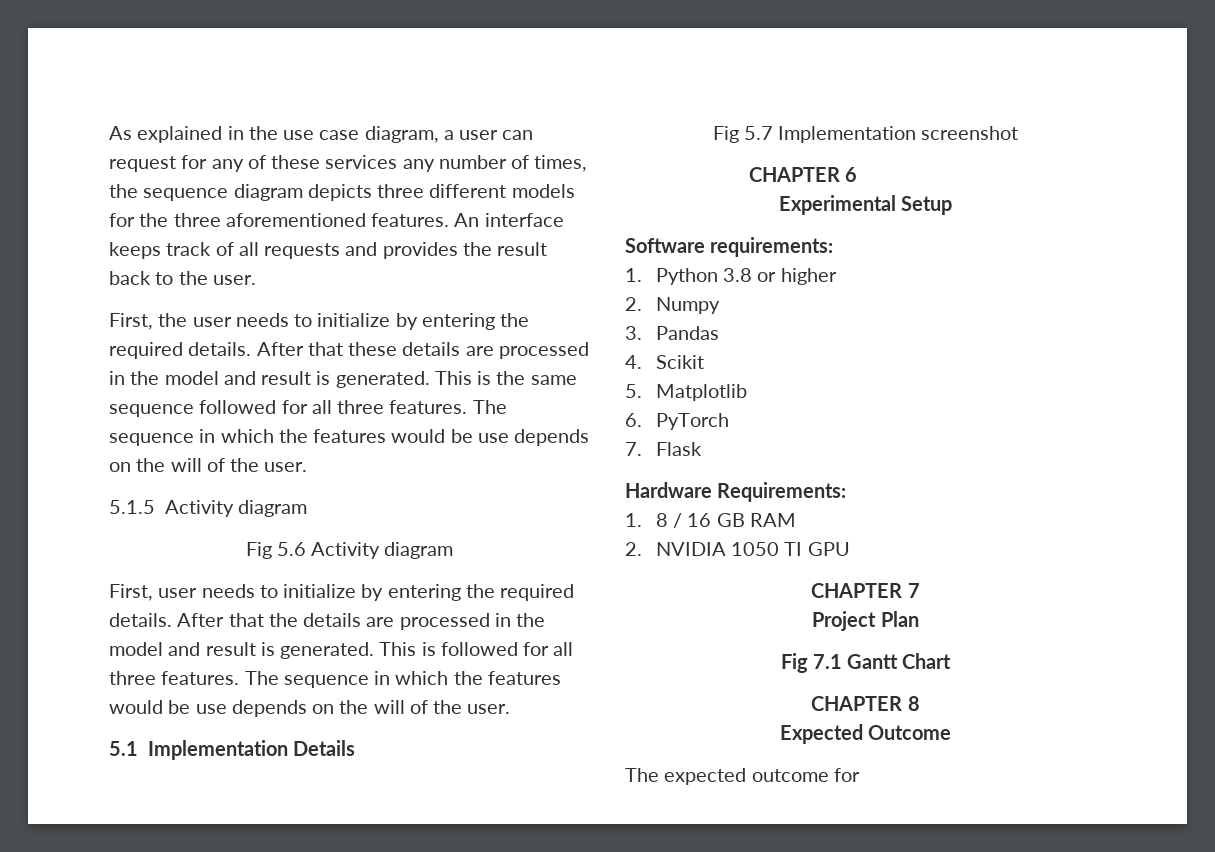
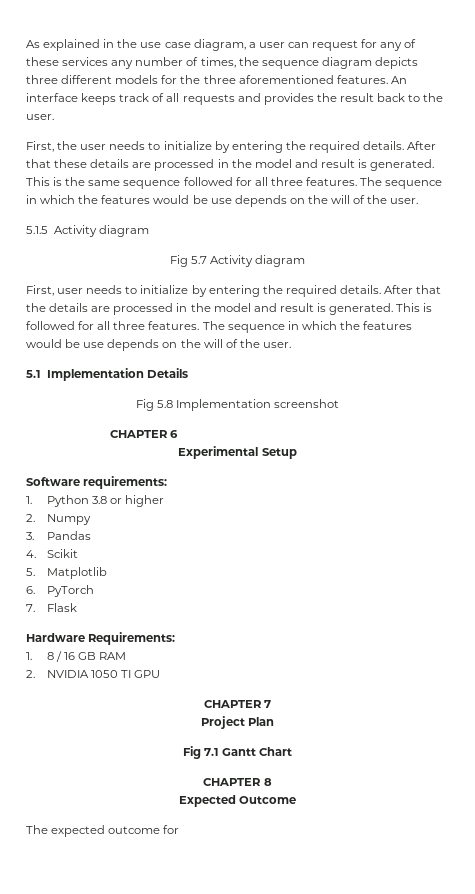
[276,542,306,556] 5.6 -> [190,256,207,264] 5.7
[743,126,773,140] 5.7 -> [156,400,173,408] 5.8

